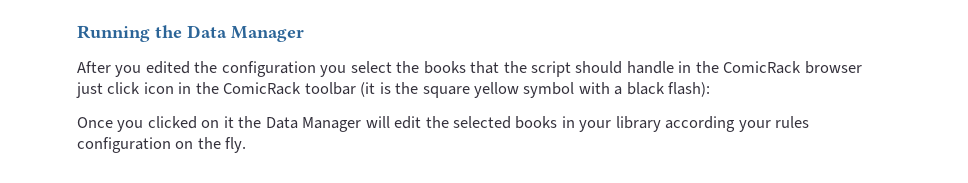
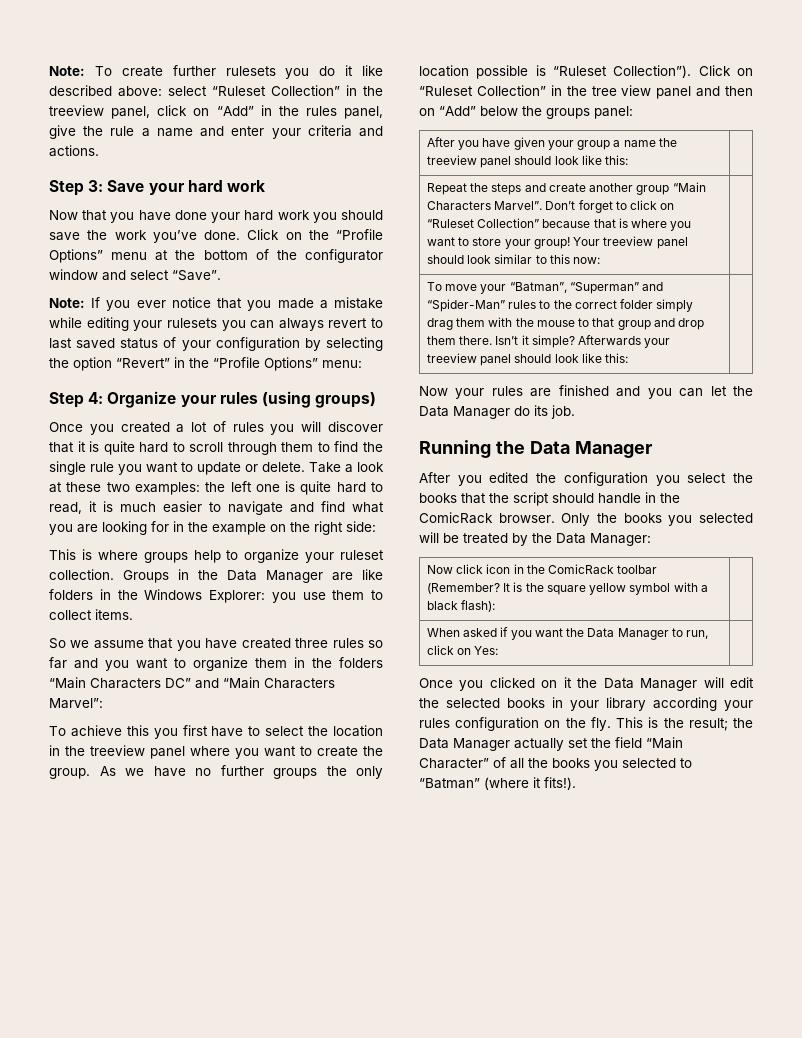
(77, 33) none -> [49,65,383,79] [49,85,383,97] [49,105,383,119] [49,125,384,139] [49,145,99,157] [49,180,265,196] [49,210,384,223] [49,229,383,243] [49,249,383,263] [49,269,221,281] [49,297,384,311] [49,317,383,331] [49,337,383,351] [49,357,362,371] [49,391,377,408] [49,421,383,435] [49,441,384,455] [49,461,384,475] [49,481,384,495] [49,501,384,515] [49,521,376,535] [49,549,384,563] [49,569,383,583] [49,589,383,603] [49,609,133,620] [49,638,384,651] [49,657,383,671] [49,677,335,689] [49,698,103,709] [49,725,383,739] [49,745,383,759] [49,765,383,779] [419,65,753,79] [419,85,753,99] [419,106,633,119] [427,137,677,150] [427,155,629,168] [427,182,706,195] [427,200,675,213] [427,218,692,231] [427,236,688,249] [427,254,601,264] [427,282,664,294] [427,299,694,312] [427,317,705,330] [427,335,671,348] [427,353,629,366] [419,385,753,399] [419,405,575,419] Note: To create further rulesets you do it like described above: select “Ruleset Collection” in the treeview panel, click on “Add” in the rules panel, give the rule a name and enter your criteria and actions. // Step 3: Save your hard work // Now that you have done your hard work you should save the work you’ve done. Click on the “Profile Options” menu at the bottom of the configurator window and select “Save”. // Note: If you ever notice that you made a mistake while editing your rulesets you can always revert to last saved status of your configuration by selecting the option “Revert” in the “Profile Options” menu: // Step 4: Organize your rules (using groups) // Once you created a lot of rules you will discover that it is quite hard to scroll through them to find the single rule you want to update or delete. Take a look at these two examples: the left one is quite hard to read, it is much easier to navigate and find what you are looking for in the example on the right side: // This is where groups help to organize your ruleset collection. Groups in the Data Manager are like folders in the Windows Explorer: you use them to collect items. // So we assume that you have created three rules so far and you want to organize them in the folders “Main Characters DC” and “Main Characters Marvel”: // To achieve this you first have to select the location in the treeview panel where you want to create the group. As we have no further groups the only location possible is “Ruleset Collection”). Click on “Ruleset Collection” in the tree view panel and then on “Add” below the groups panel: // After you have given your group a name the treeview panel should look like this: | // Repeat the steps and create another group “Main Characters Marvel”. Don’t forget to click on “Ruleset Collection” because that is where you want to store your group! Your treeview panel should look similar to this now: | // To move your “Batman”, “Superman” and “Spider-Man” rules to the correct folder simply drag them with the mouse to that group and drop them there. Isn’t it simple? Afterwards your treeview panel should look like this: | // Now your rules are finished and you can let the Data Manager do its job. //
[804,61,862,74] [76,82,103,98] browser just -> [498,513,753,526] [419,532,651,546] [427,565,454,574] browser. Only the books you selected will be treated by the Data Manager: // Now
[360,82,376,97] (it -> [427,583,511,594] (Remember? It
(711, 89) none -> [427,627,709,640] [427,645,499,655] | // When asked if you want the Data Manager to run, click on Yes: |
(247, 145) none -> [616,717,753,731] [419,737,683,751] [419,757,692,771] [419,777,576,790] This is the result; the Data Manager actually set the field “Main Character” of all the books you selected to “Batman” (where it fits!).

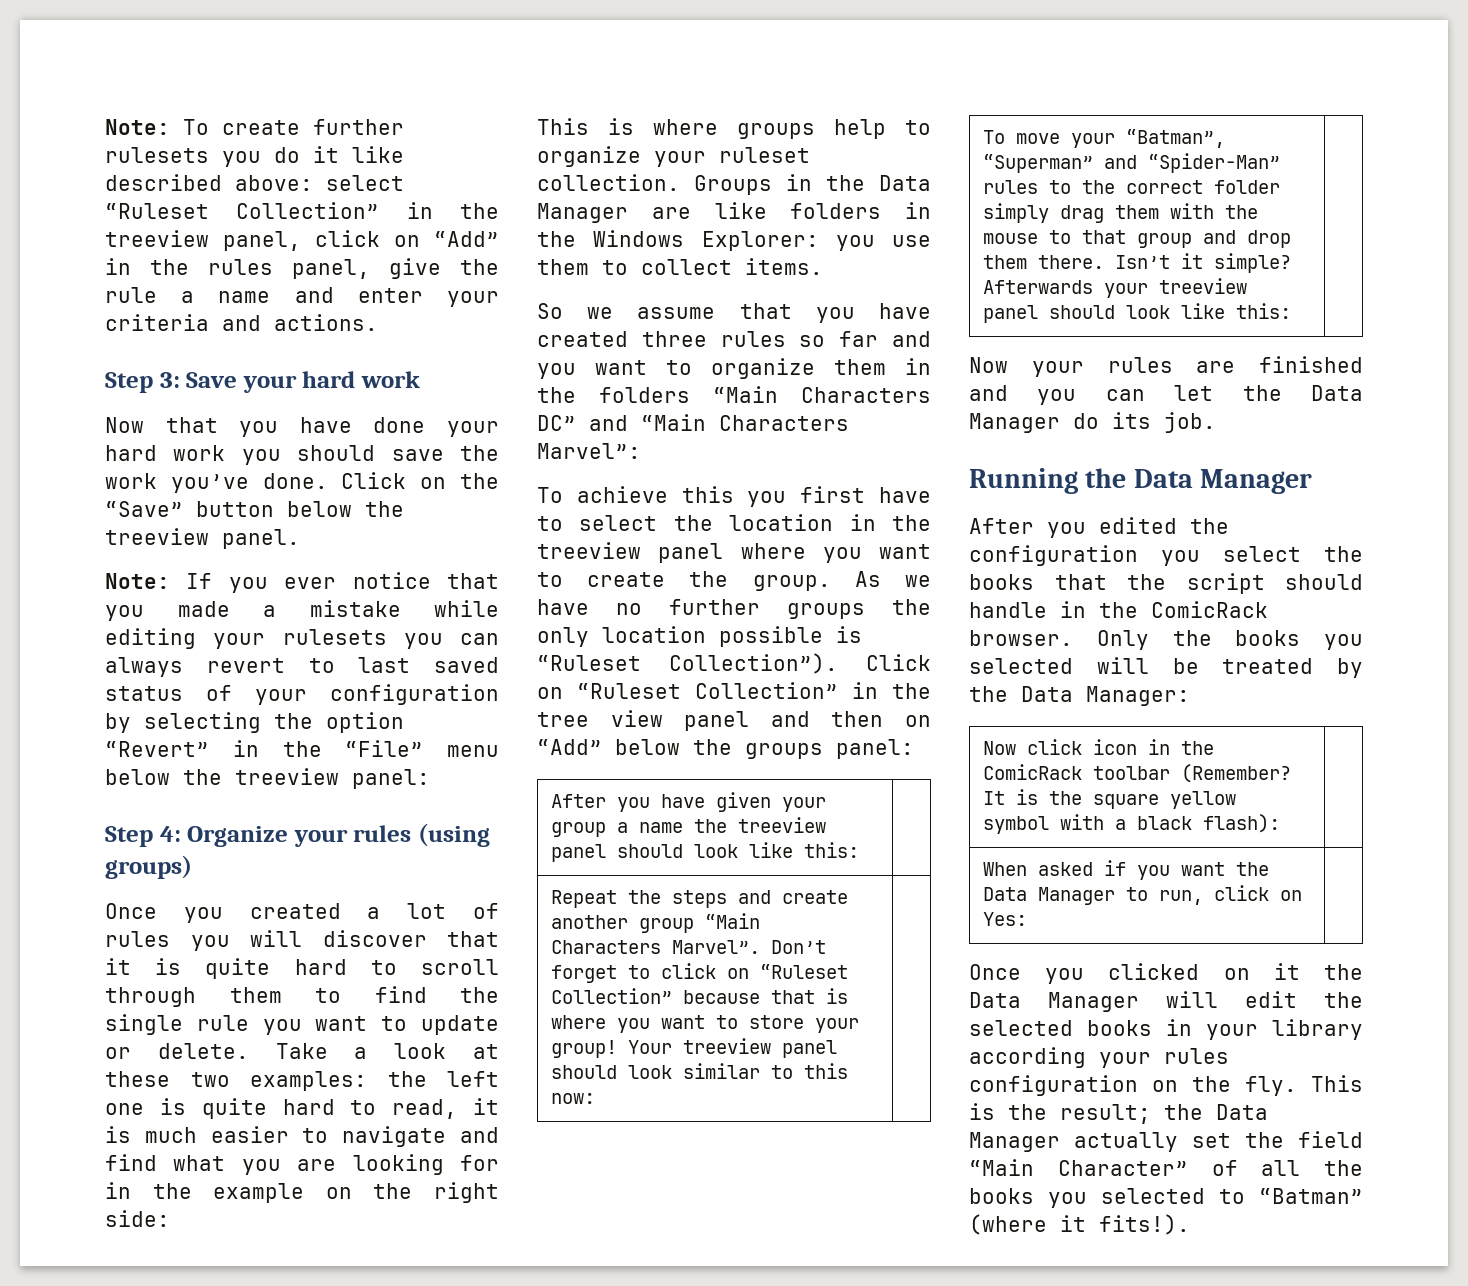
[336,229,383,240] [49,249,383,263] [49,269,221,281] “Profile Options” menu at the bottom of the configurator window and select “Save”. -> [105,501,404,517] [105,528,300,549] “Save” button below the treeview panel.
[213,357,362,371] “Profile Options” menu: -> [345,740,499,757] [105,768,430,789] “File” menu below the treeview panel:

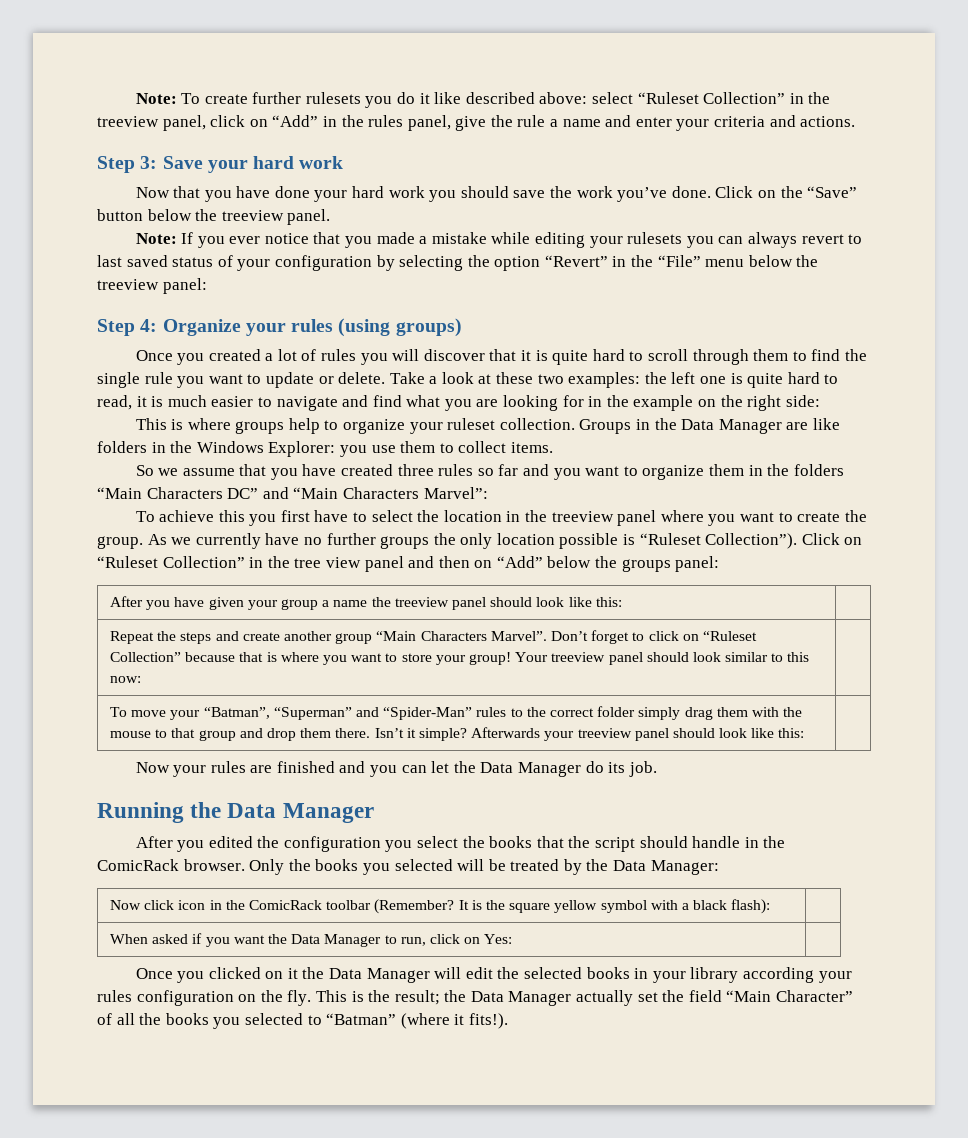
(931, 581) none -> [195,533,261,549] currently

